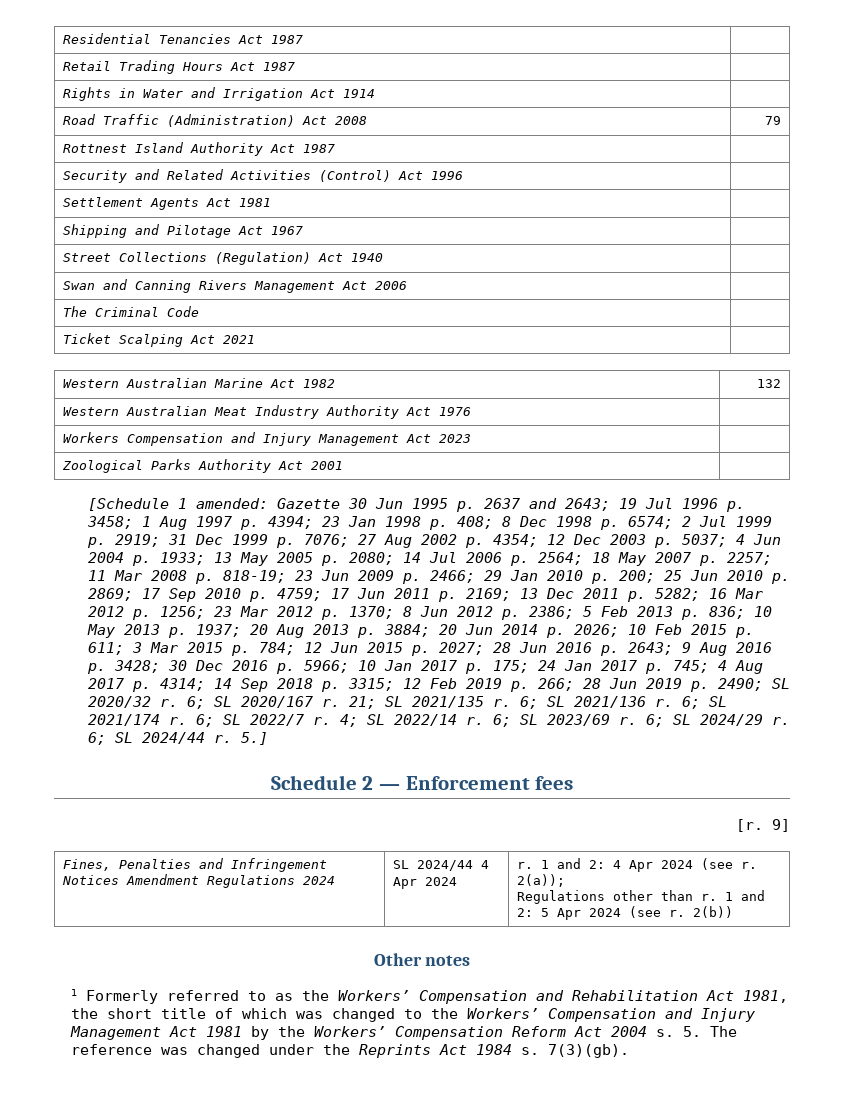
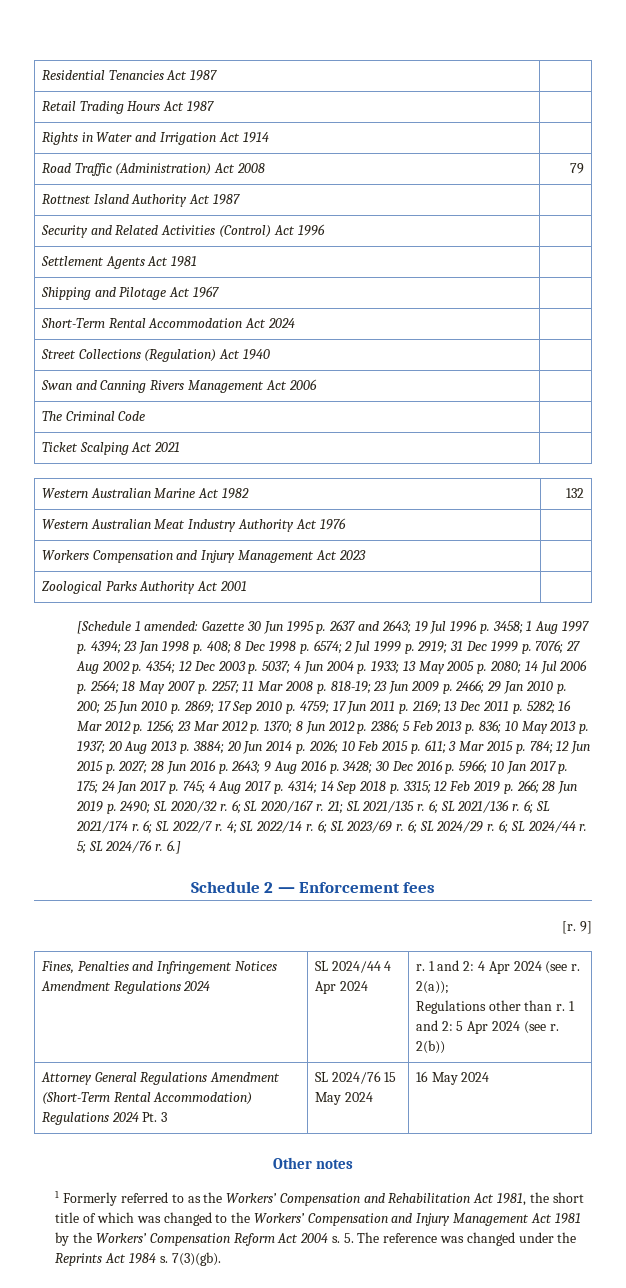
(303, 230) none -> [40,318,296,328] // Short-Term Rental Accommodation Act 2024 |
[240,732,268,745] 5.] -> [76,840,182,854] 5; SL 2024/76 r. 6.]
(733, 912) none -> [40,1072,281,1085] [41,1092,253,1105] [41,1112,168,1125] [314,1071,397,1084] [314,1092,373,1105] [415,1071,490,1085] // Attorney General Regulations Amendment (Short-Term Rental Accommodation) Regulations 2024 Pt. 3 | SL 2024/76 15 May 2024 | 16 May 2024

